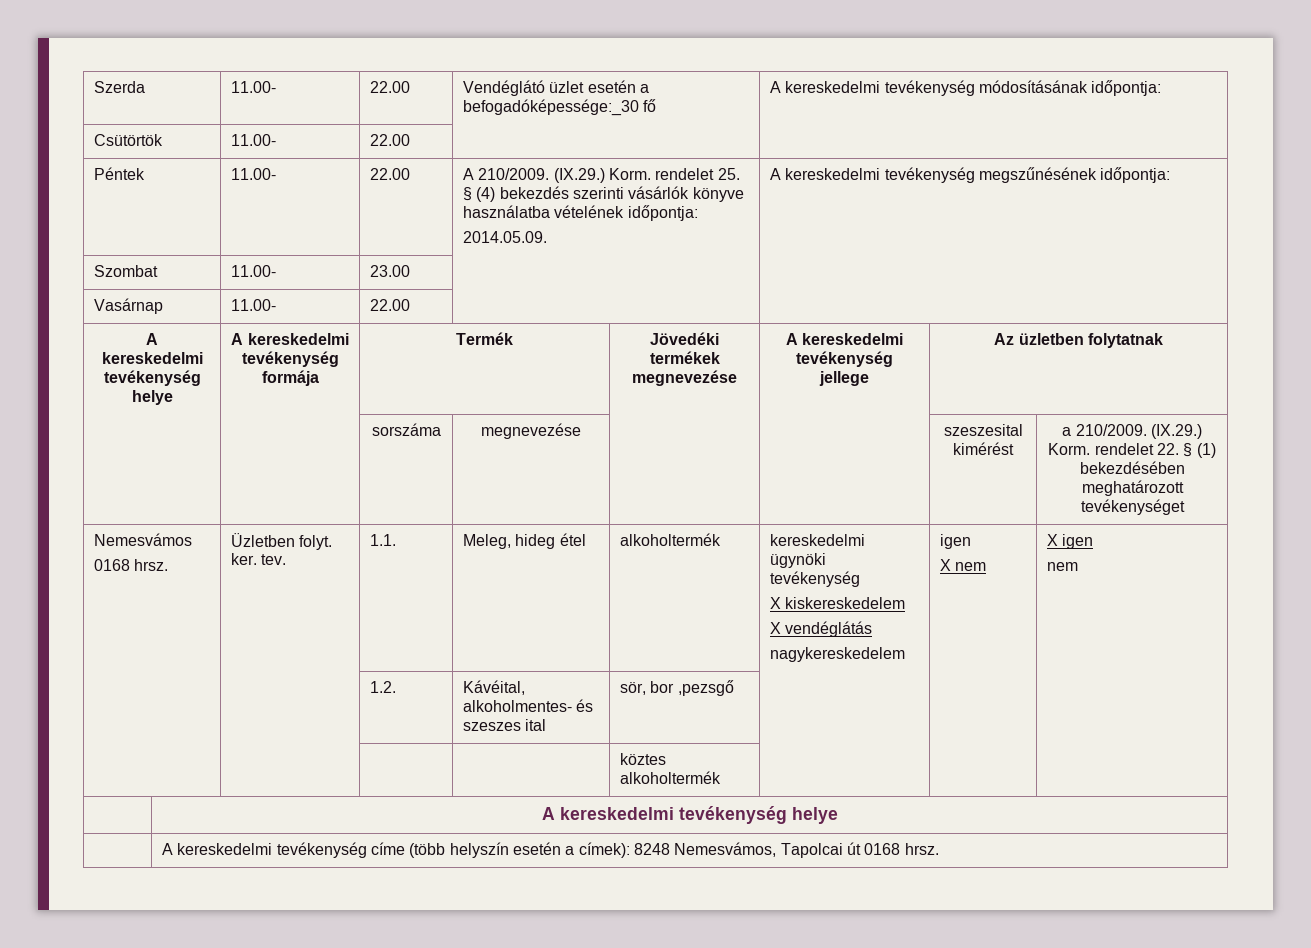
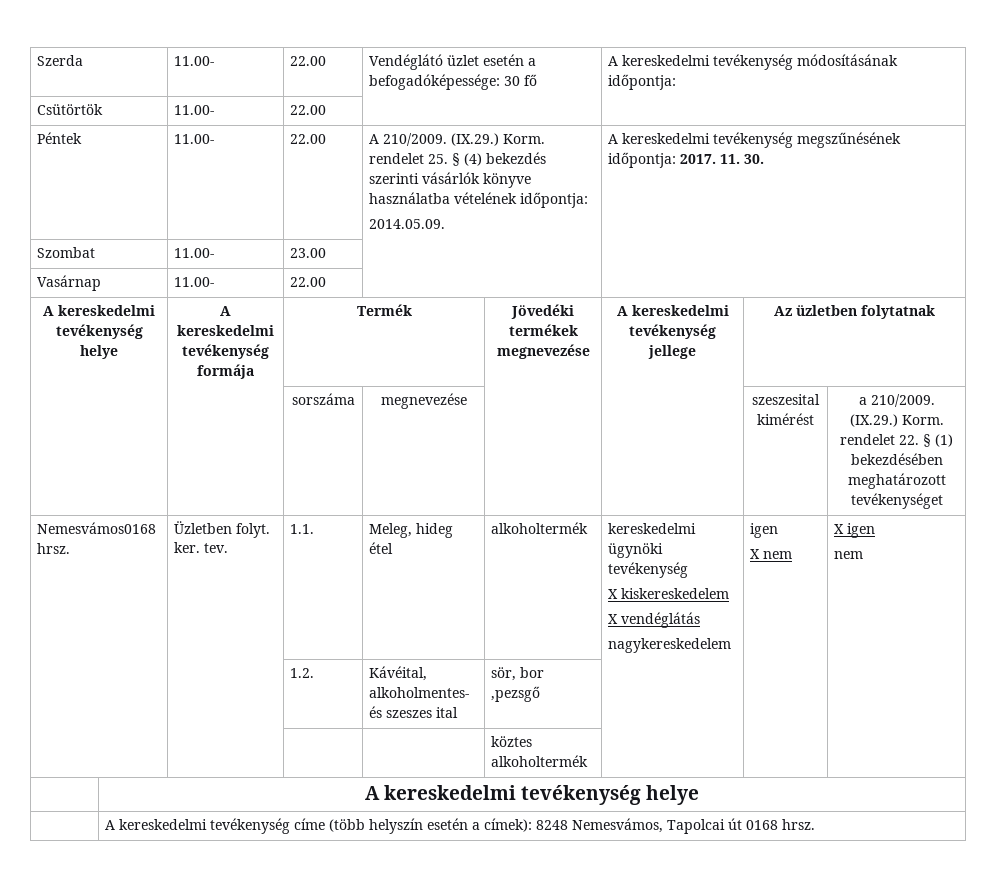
[463,99,640,116] befogadóképessége:_30 -> [369,74,521,90] befogadóképessége: 30
(1171, 175) none -> [680,154,765,164] 2017. 11. 30.
[94,533,193,546] [94,559,131,571] Nemesvámos // 0168 -> [37,522,157,534] Nemesvámos0168

